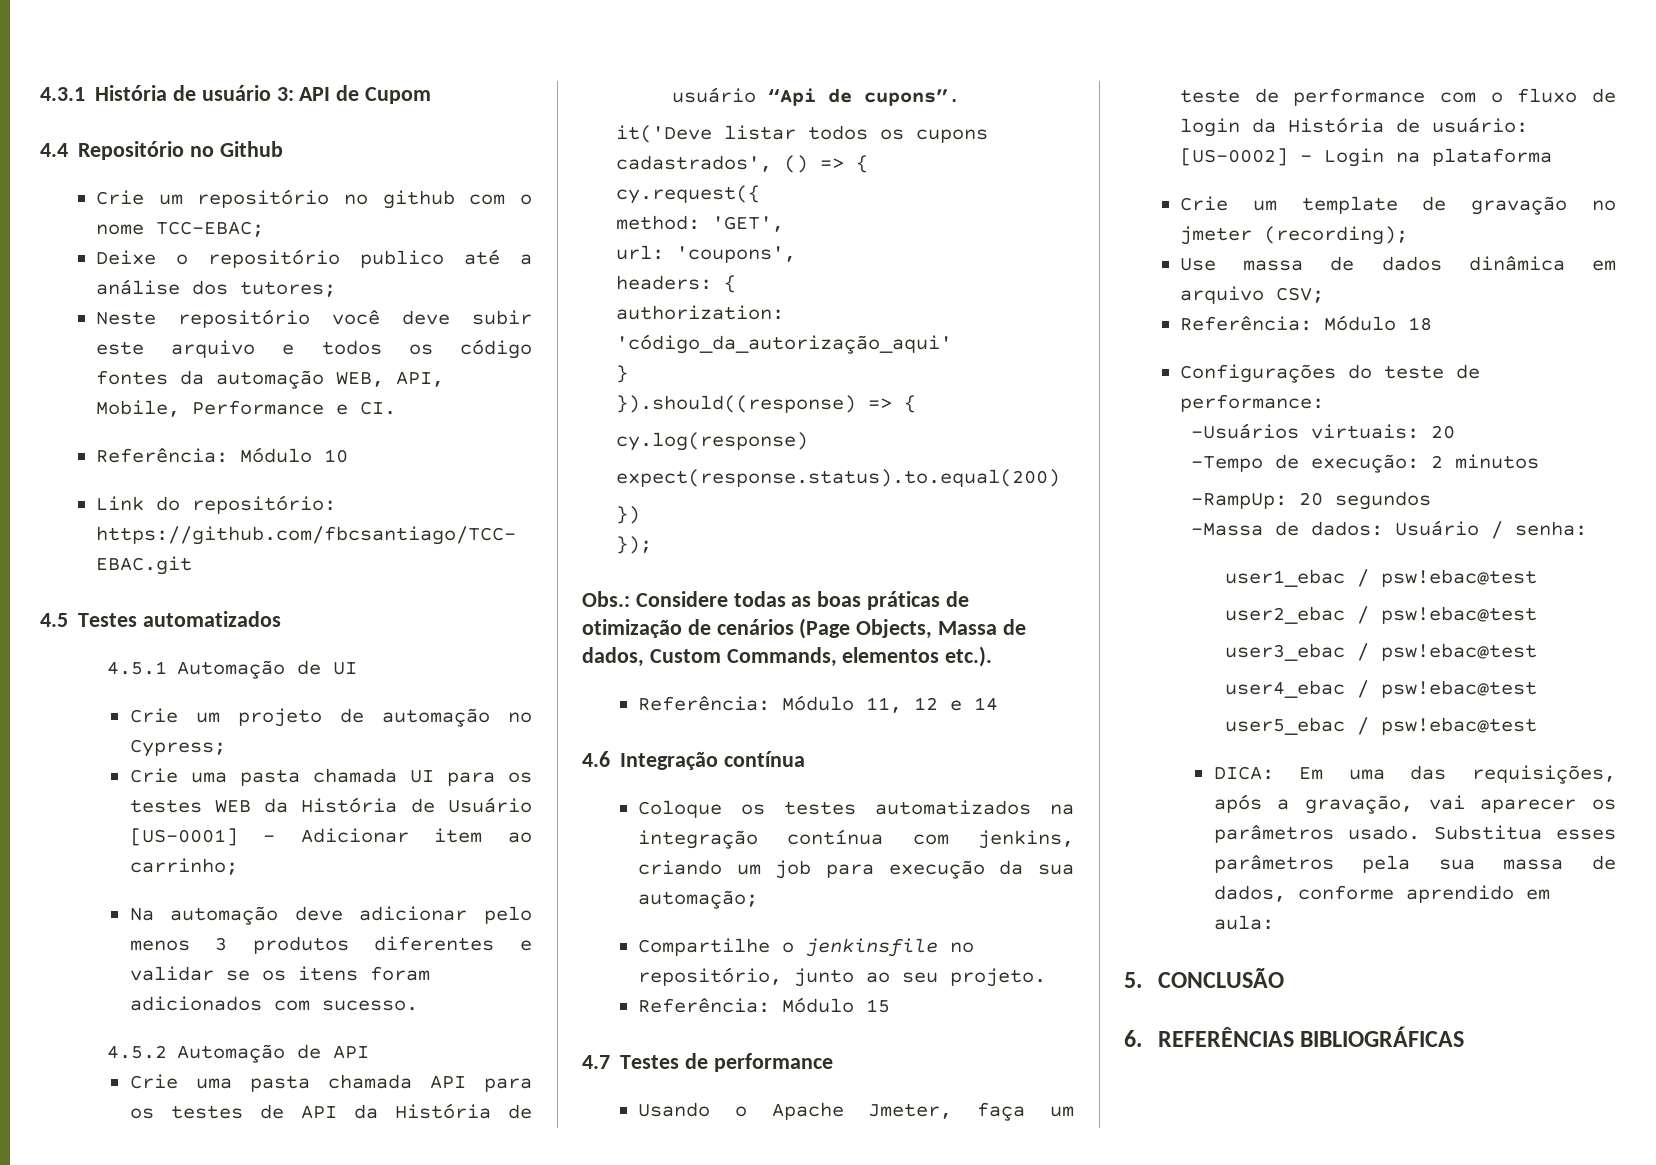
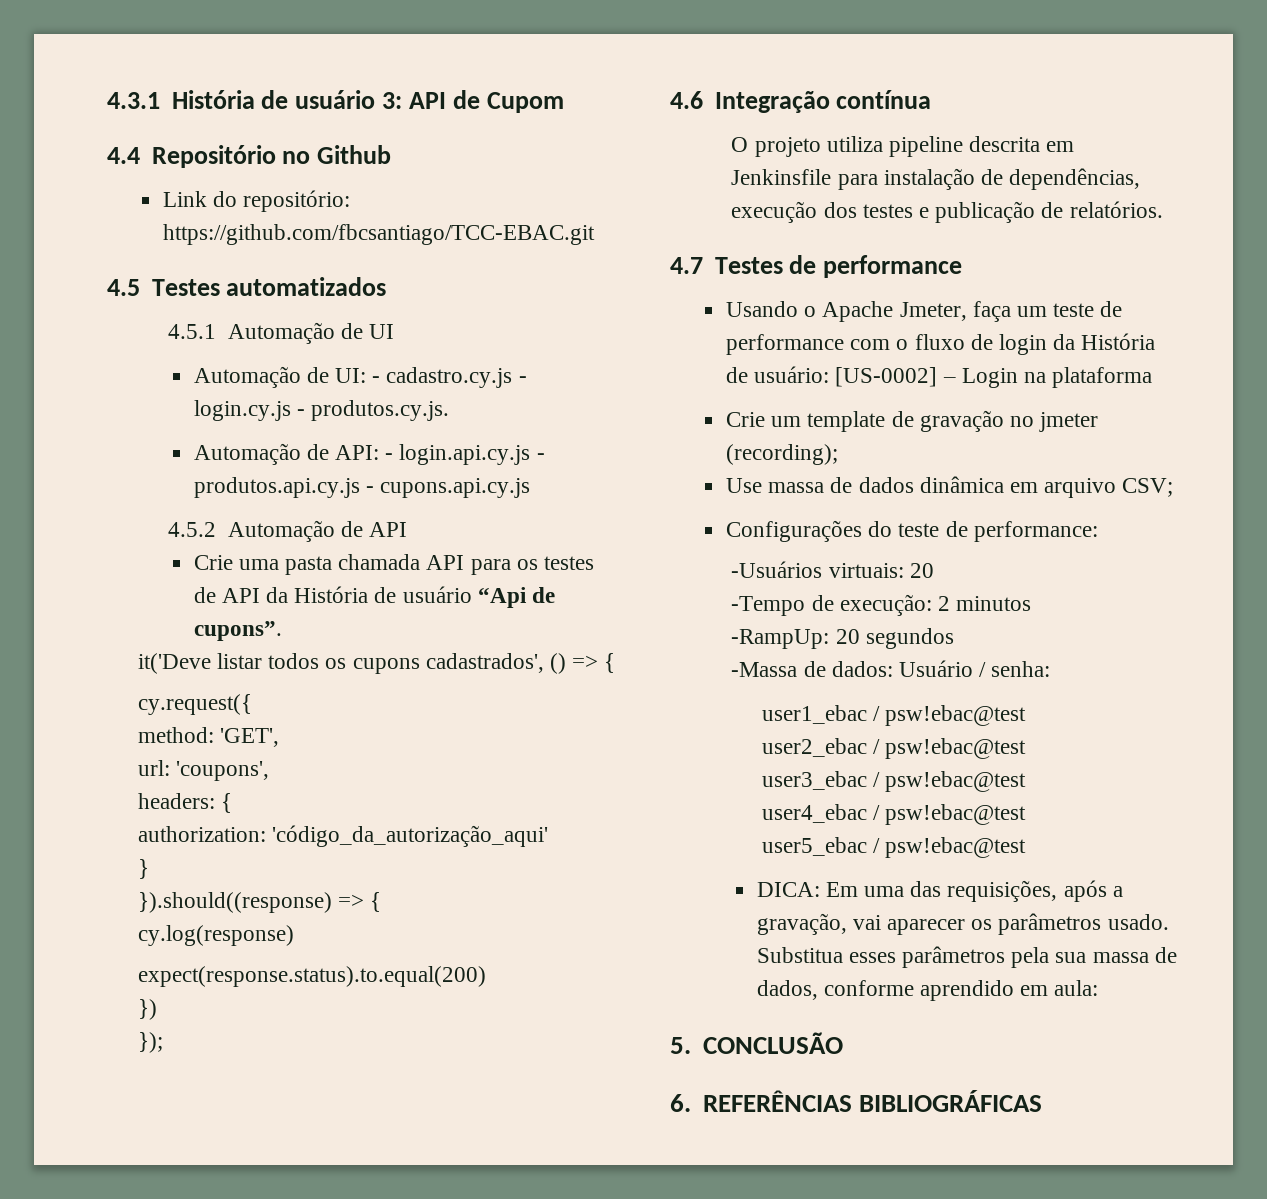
[96,189,532,209] [96,221,265,237] [96,249,532,268] [96,279,337,297] [96,309,532,328] [96,339,532,359] [96,370,445,389] [96,400,397,417] [96,447,349,463] // Crie um repositório no github com o nome TCC-EBAC; // Deixe o repositório publico até a análise dos tutores; // Neste repositório você deve subir este arquivo e todos os código fontes da automação WEB, API, Mobile, Performance e CI. // Referência: Módulo 10 -> (392, 154) none
[129,708,532,727] [129,739,226,757] [129,768,532,786] [129,797,532,813] [129,828,532,846] [129,858,238,875] [129,906,532,925] [129,936,532,954] [129,966,430,981] [129,996,418,1011] Crie um projeto de automação no Cypress; // Crie uma pasta chamada UI para os testes WEB da História de Usuário [US-0001] – Adicionar item ao carrinho; // Na automação deve adicionar pelo menos 3 produtos diferentes e validar se os itens foram adicionados com sucesso. -> [193,366,527,388] [193,400,450,421] [193,443,545,465] [193,477,531,498] Automação de UI: - cadastro.cy.js - login.cy.js - produtos.cy.js. // Automação de API: - login.api.cy.js - produtos.api.cy.js - cupons.api.cy.js
[582,591,969,610] [582,618,1026,639] [582,646,993,667] [638,695,999,713] [582,751,806,770] [638,800,1074,818] [638,829,1074,849] [638,860,1074,879] [638,890,759,909] [638,938,975,957] [638,967,1047,987] [638,997,891,1013] Obs.: Considere todas as boas práticas de otimização de cenários (Page Objects, Massa de dados, Custom Commands, elementos etc.). // Referência: Módulo 11, 12 e 14 // 4.6 Integração contínua // Coloque os testes automatizados na integração contínua com jenkins, criando um job para execução da sua automação; // Compartilhe o jenkinsfile no repositório, junto ao seu projeto. // Referência: Módulo 15 -> [670,90,932,113] [731,136,1075,157] [731,168,1141,190] [731,201,1163,223] 4.6 Integração contínua // O projeto utiliza pipeline descrita em Jenkinsfile para instalação de dependências, execução dos testes e publicação de relatórios.
[1180,315,1433,331] // Referência: Módulo 18 -> (1174, 487) none

